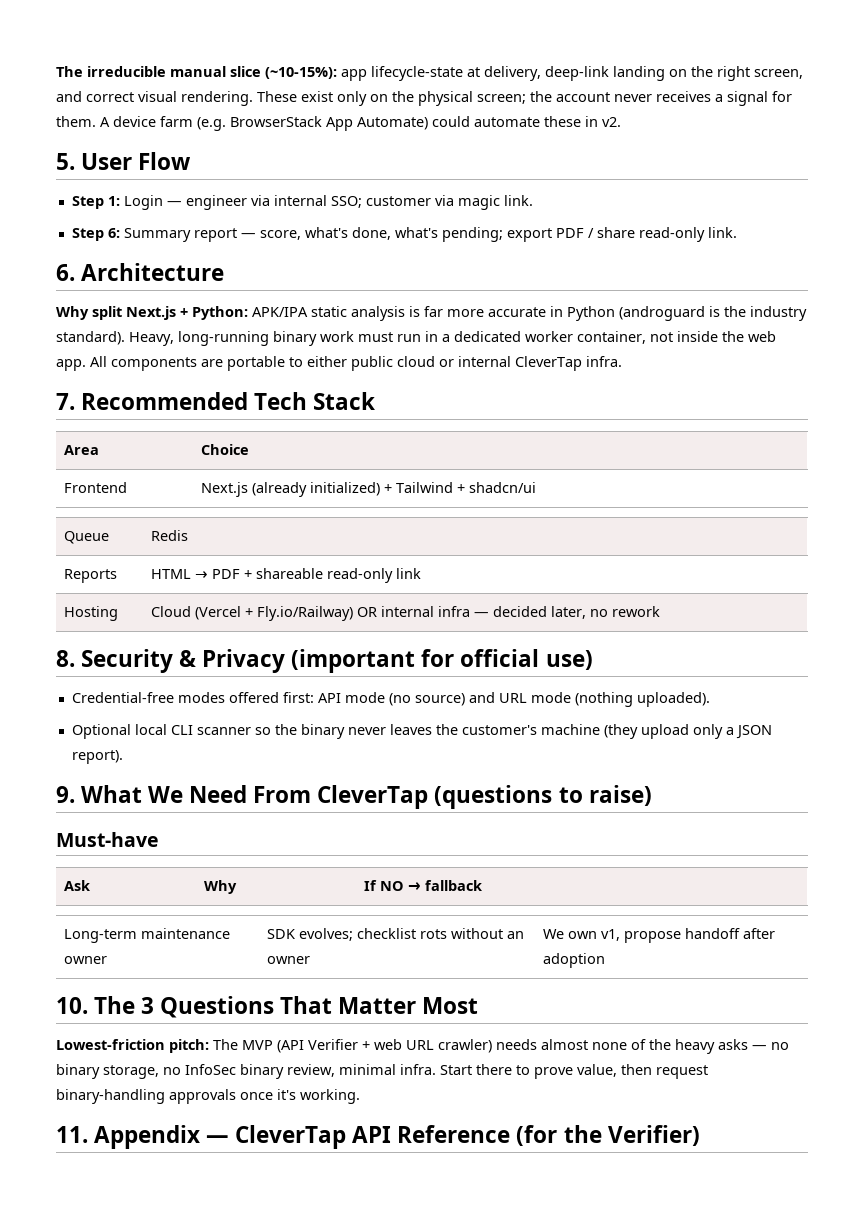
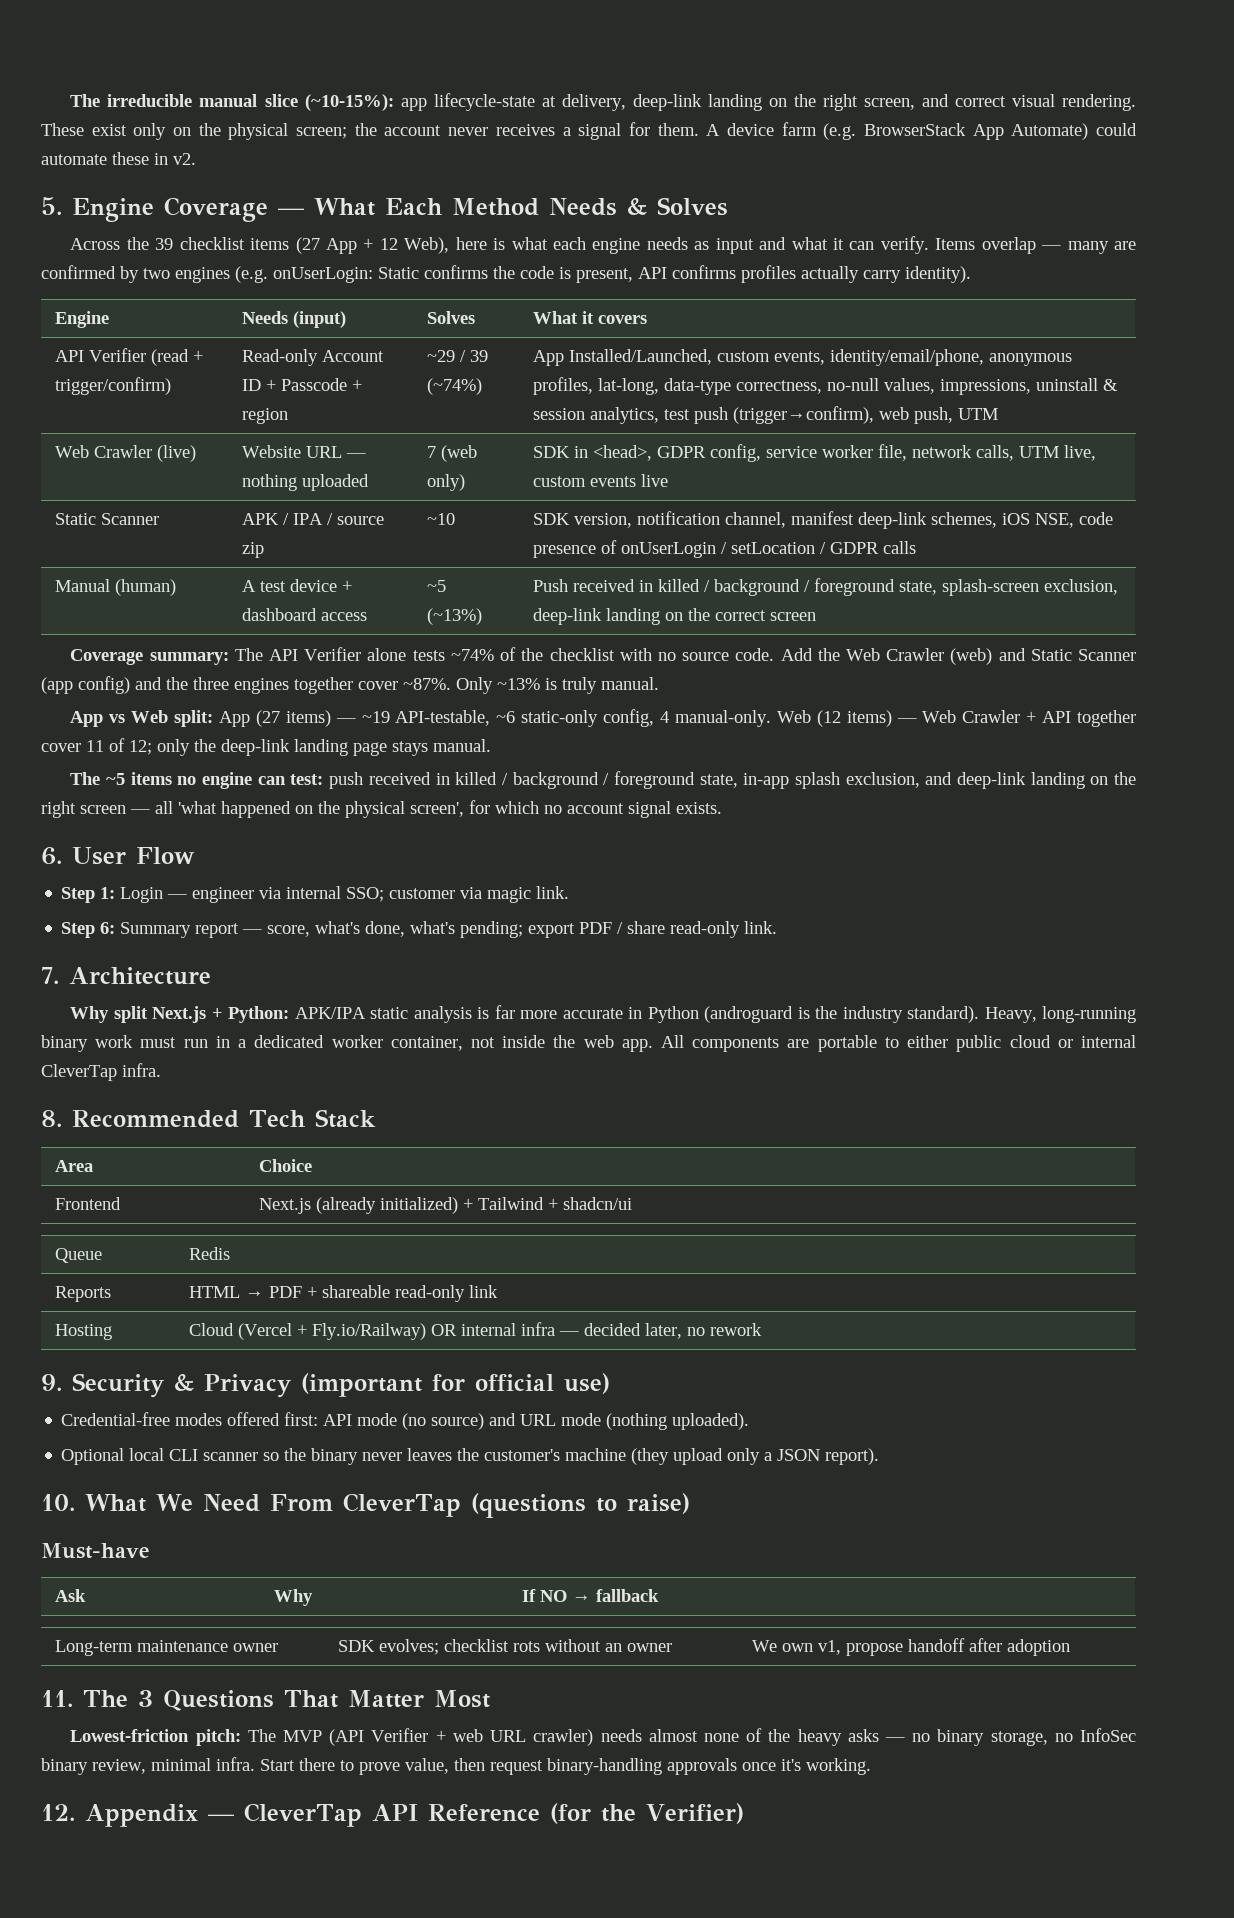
(75, 161) none -> [72,197,728,222] [70,236,1136,254] [41,265,971,283] [55,311,110,328] [242,311,347,328] [427,311,476,324] [533,311,648,324] [55,348,204,366] [55,377,172,395] [242,349,385,366] [242,378,363,391] [242,408,289,424] [427,350,489,362] [427,378,483,395] [533,349,1073,366] [533,377,1119,395] [533,406,999,424] [55,445,197,462] [242,445,367,458] [242,474,370,491] [427,445,478,462] [427,474,466,491] [533,444,1097,462] [533,474,669,487] [55,513,160,525] [242,513,385,525] [242,542,265,558] [427,513,456,525] [533,511,1114,529] [533,540,917,558] [55,579,177,596] [242,579,353,592] [242,608,368,621] [427,580,447,592] [427,608,483,625] [533,578,1119,596] [533,608,817,625] [70,647,1137,665] [41,676,659,694] [70,709,1137,727] [41,738,491,756] [70,771,1136,789] [41,800,722,818] [41,847,62,865] Engine Coverage — What Each Method Needs & Solves // Across the 39 checklist items (27 App + 12 Web), here is what each engine needs as input and what it can verify. Items overlap — many are confirmed by two engines (e.g. onUserLogin: Static confirms the code is present, API confirms profiles actually carry identity). // Engine | Needs (input) | Solves | What it covers // API Verifier (read + trigger/confirm) | Read-only Account ID + Passcode + region | ~29 / 39 (~74%) | App Installed/Launched, custom events, identity/email/phone, anonymous profiles, lat-long, data-type correctness, no-null values, impressions, uninstall & session analytics, test push (trigger→confirm), web push, UTM // Web Crawler (live) | Website URL — nothing uploaded | 7 (web only) | SDK in <head>, GDPR config, service worker file, network calls, UTM live, custom events live // Static Scanner | APK / IPA / source zip | ~10 | SDK version, notification channel, manifest deep-link schemes, iOS NSE, code presence of onUserLogin / setLocation / GDPR calls // Manual (human) | A test device + dashboard access | ~5 (~13%) | Push received in killed / background / foreground state, splash-screen exclusion, deep-link landing on the correct screen // Coverage summary: The API Verifier alone tests ~74% of the checklist with no source code. Add the Web Crawler (web) and Static Scanner (app config) and the three engines together cover ~87%. Only ~13% is truly manual. // App vs Web split: App (27 items) — ~19 API-testable, ~6 static-only config, 4 manual-only. Web (12 items) — Web Crawler + API together cover 11 of 12; only the deep-link landing page stays manual. // The ~5 items no engine can test: push received in killed / background / foreground state, in-app splash exclusion, and deep-link landing on the right screen — all 'what happened on the physical screen', for which no account signal exists. // 6.
[56,264,75,281] 6. -> [41,967,59,984] 7.
[56,393,75,410] 7. -> [41,1110,62,1127] 8.
[56,650,75,667] 8. -> [41,1374,62,1391] 9.
[56,786,75,803] 9. -> [41,1494,75,1511] 10.
[56,997,88,1014] 10. -> [41,1690,73,1707] 11.
[56,1126,88,1143] 11. -> [41,1804,75,1821] 12.

